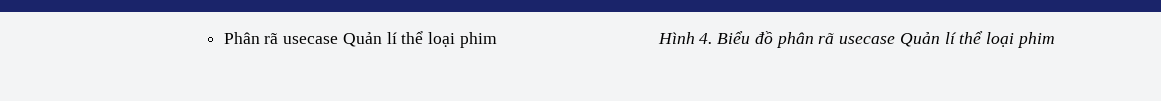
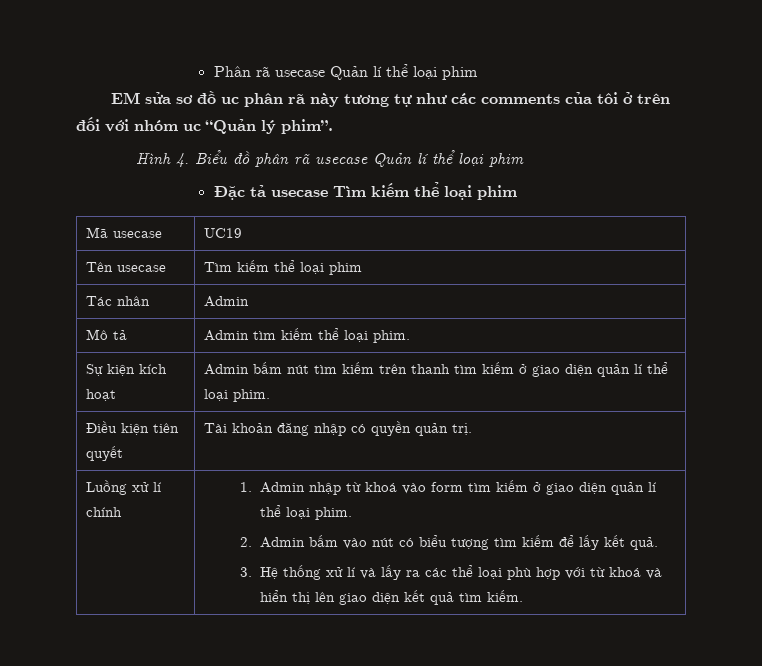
(497, 40) none -> [110,91,670,107] [76,117,333,134] // EM sửa sơ đồ uc phân rã này tương tự như các comments của tôi ở trên đối với nhóm uc “Quản lý phim”.
(1055, 40) none -> [213,182,517,200] [86,227,163,238] [204,228,243,238] [86,262,167,272] [204,260,363,275] [86,296,151,306] [204,296,250,307] [86,329,128,340] [204,328,411,343] [86,364,168,376] [86,389,117,401] [204,362,669,377] [204,389,271,402] [86,421,180,435] [86,446,124,461] [204,421,473,436] [86,480,162,495] [86,507,123,517] [240,480,656,495] [259,505,352,520] [240,535,658,550] [240,565,662,580] [259,590,523,605] // Đặc tả usecase Tìm kiếm thể loại phim // Mã usecase | UC19 // Tên usecase | Tìm kiếm thể loại phim // Tác nhân | Admin // Mô tả | Admin tìm kiếm thể loại phim. // Sự kiện kích hoạt | Admin bấm nút tìm kiếm trên thanh tìm kiếm ở giao diện quản lí thể loại phim. // Điều kiện tiên quyết | Tài khoản đăng nhập có quyền quản trị. // Luồng xử lí chính | 1. Admin nhập từ khoá vào form tìm kiếm ở giao diện quản lí thể loại phim. // 2. Admin bấm vào nút có biểu tượng tìm kiếm để lấy kết quả. // 3. Hệ thống xử lí và lấy ra các thể loại phù hợp với từ khoá và hiển thị lên giao diện kết quả tìm kiếm.

